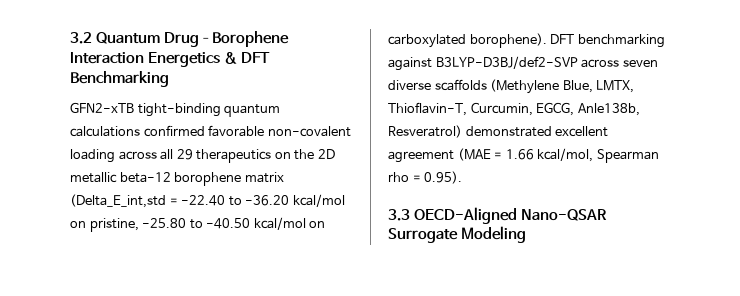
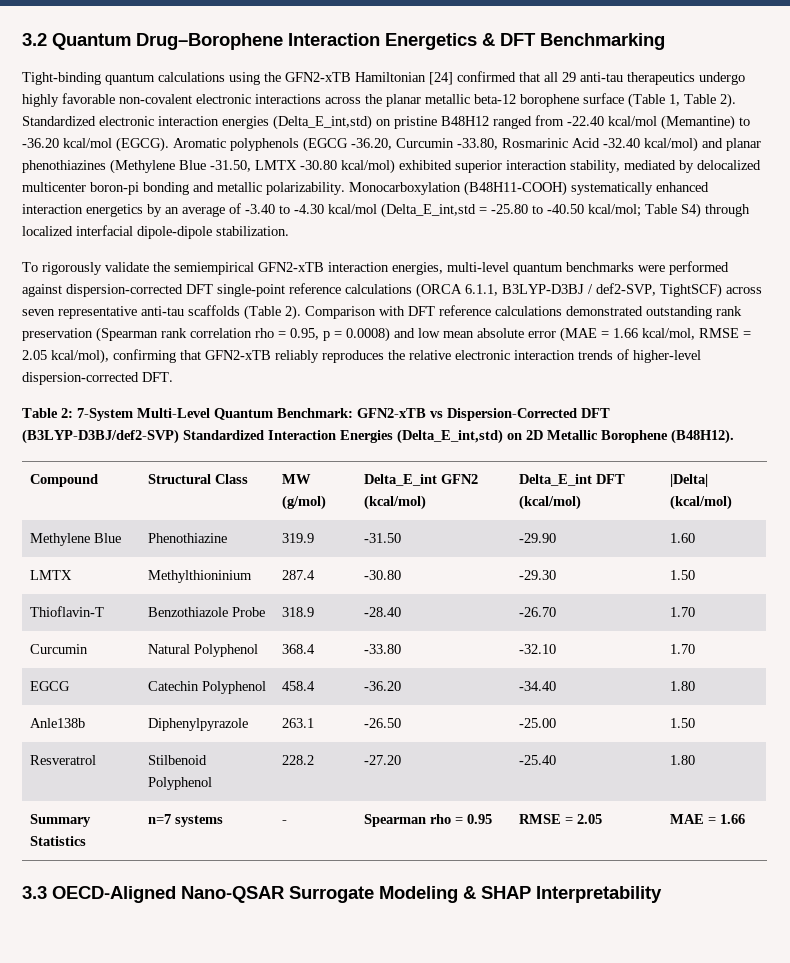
[70,102,281,117] [70,125,351,137] [70,149,335,163] [70,172,284,186] [70,194,345,208] [70,217,326,232] [388,33,665,48] [388,56,658,71] [388,79,635,94] [388,102,640,116] [388,125,609,138] [388,148,659,163] [388,171,463,184] GFN2-xTB tight-binding quantum calculations confirmed favorable non-covalent loading across all 29 therapeutics on the 2D metallic beta-12 borophene matrix (Delta_E_int,std = -22.40 to -36.20 kcal/mol on pristine, -25.80 to -40.50 kcal/mol on carboxylated borophene). DFT benchmarking against B3LYP-D3BJ/def2-SVP across seven diverse scaffolds (Methylene Blue, LMTX, Thioflavin-T, Curcumin, EGCG, Anle138b, Resveratrol) demonstrated excellent agreement (MAE = 1.66 kcal/mol, Spearman rho = 0.95). -> [22,71,745,85] [22,93,736,108] [22,115,750,130] [22,137,761,152] [22,159,761,174] [22,181,709,196] [22,203,750,218] [22,225,289,239] [22,261,729,275] [22,283,762,298] [22,305,742,320] [22,327,751,342] [22,349,701,364] [22,372,173,385] [22,408,610,421] [22,429,734,444] [29,474,98,487] [147,474,248,484] [281,474,311,484] [281,495,326,510] [363,474,478,486] [363,495,426,510] [518,474,625,486] [518,495,581,510] [669,474,708,487] [669,495,732,510] [29,533,121,546] [147,533,227,543] [281,533,314,543] [363,533,401,543] [518,533,556,543] [669,533,695,543] [29,570,72,580] [147,570,252,583] [281,570,315,580] [363,570,401,580] [518,570,556,580] [669,570,695,580] [29,606,104,617] [147,607,265,617] [281,607,314,617] [363,607,401,617] [518,607,556,617] [669,607,695,617] [29,644,88,654] [147,644,258,657] [281,644,315,654] [363,644,401,654] [518,644,556,654] [669,644,695,654] [29,681,70,691] [147,681,266,694] [281,681,315,691] [363,681,401,691] [518,681,556,691] [669,681,695,691] [29,718,85,728] [147,718,248,731] [281,718,314,728] [363,718,401,728] [518,718,556,728] [669,718,695,728] [29,755,96,765] [147,755,207,765] [147,777,212,790] [281,755,314,765] [363,755,401,765] [518,755,556,765] [669,755,695,765] [29,814,91,827] [29,836,86,846] [147,814,223,827] [281,820,287,824] [363,814,492,827] [518,814,602,824] [669,814,745,824] Tight-binding quantum calculations using the GFN2-xTB Hamiltonian [24] confirmed that all 29 anti-tau therapeutics undergo highly favorable non-covalent electronic interactions across the planar metallic beta-12 borophene surface (Table 1, Table 2). Standardized electronic interaction energies (Delta_E_int,std) on pristine B48H12 ranged from -22.40 kcal/mol (Memantine) to -36.20 kcal/mol (EGCG). Aromatic polyphenols (EGCG -36.20, Curcumin -33.80, Rosmarinic Acid -32.40 kcal/mol) and planar phenothiazines (Methylene Blue -31.50, LMTX -30.80 kcal/mol) exhibited superior interaction stability, mediated by delocalized multicenter boron-pi bonding and metallic polarizability. Monocarboxylation (B48H11-COOH) systematically enhanced interaction energetics by an average of -3.40 to -4.30 kcal/mol (Delta_E_int,std = -25.80 to -40.50 kcal/mol; Table S4) through localized interfacial dipole-dipole stabilization. // To rigorously validate the semiempirical GFN2-xTB interaction energies, multi-level quantum benchmarks were performed against dispersion-corrected DFT single-point reference calculations (ORCA 6.1.1, B3LYP-D3BJ / def2-SVP, TightSCF) across seven representative anti-tau scaffolds (Table 2). Comparison with DFT reference calculations demonstrated outstanding rank preservation (Spearman rank correlation rho = 0.95, p = 0.0008) and low mean absolute error (MAE = 1.66 kcal/mol, RMSE = 2.05 kcal/mol), confirming that GFN2-xTB reliably reproduces the relative electronic interaction trends of higher-level dispersion-corrected DFT. // Table 2: 7-System Multi-Level Quantum Benchmark: GFN2-xTB vs Dispersion-Corrected DFT (B3LYP-D3BJ/def2-SVP) Standardized Interaction Energies (Delta_E_int,std) on 2D Metallic Borophene (B48H12). // Compound | Structural Class | MW (g/mol) | Delta_E_int GFN2 (kcal/mol) | Delta_E_int DFT (kcal/mol) | |Delta| (kcal/mol) // Methylene Blue | Phenothiazine | 319.9 | -31.50 | -29.90 | 1.60 // LMTX | Methylthioninium | 287.4 | -30.80 | -29.30 | 1.50 // Thioflavin-T | Benzothiazole Probe | 318.9 | -28.40 | -26.70 | 1.70 // Curcumin | Natural Polyphenol | 368.4 | -33.80 | -32.10 | 1.70 // EGCG | Catechin Polyphenol | 458.4 | -36.20 | -34.40 | 1.80 // Anle138b | Diphenylpyrazole | 263.1 | -26.50 | -25.00 | 1.50 // Resveratrol | Stilbenoid Polyphenol | 228.2 | -27.20 | -25.40 | 1.80 // Summary Statistics | n=7 systems | - | Spearman rho = 0.95 | RMSE = 2.05 | MAE = 1.66
(527, 234) none -> [463,886,662,903] & SHAP Interpretability

